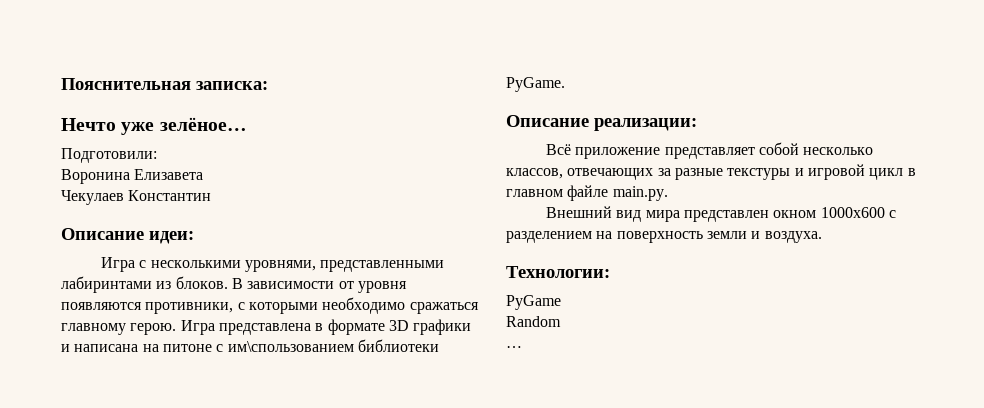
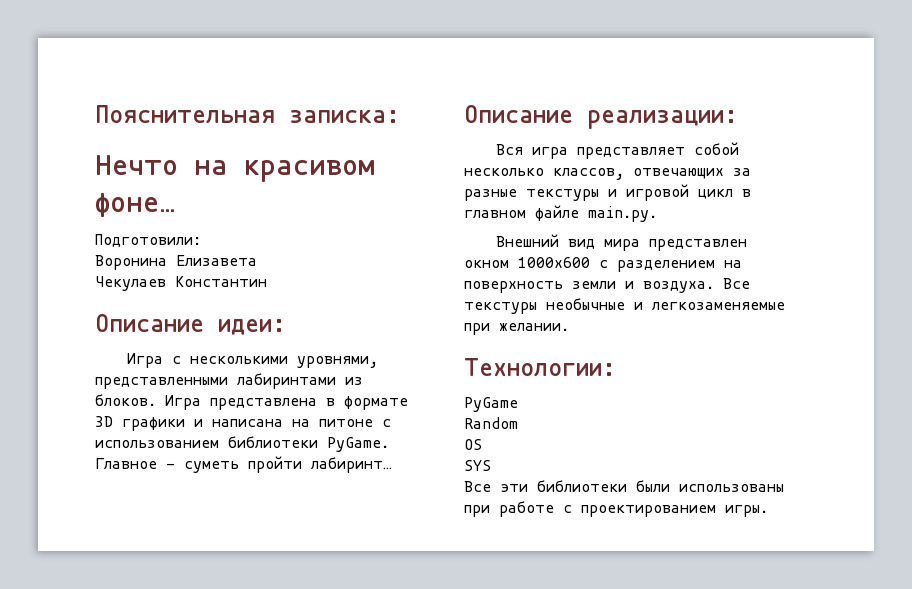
[121,117,247,135] уже зелёное… -> [194,160,375,182] [95,193,176,217] на красивом фоне…
[231,278,407,293] [61,297,479,314] [61,323,177,335] В зависимости от уровня появляются противники, с которыми необходимо сражаться главному герою. -> (156, 400) none
[227,341,354,352] им\спользованием -> [95,440,219,449] использованием
(565, 84) none -> [95,456,392,473] Главное - суметь пройти лабиринт…
[546,144,661,159] Всё приложение -> [495,144,568,159] Вся игра
[506,266,610,278] [506,295,561,310] [506,316,561,327] [506,346,522,348] // Технологии: // PyGame // Random // … -> [723,278,750,289] [464,298,785,314] [464,323,569,335] [464,358,616,377] [464,397,518,412] [464,417,518,429] [464,439,482,450] [464,460,491,471] [464,480,784,493] [464,501,768,517] Все текстуры необычные и легкозаменяемые при желании. // Технологии: // PyGame // Random // OS // SYS // Все эти библиотеки были использованы при работе с проектированием игры.

